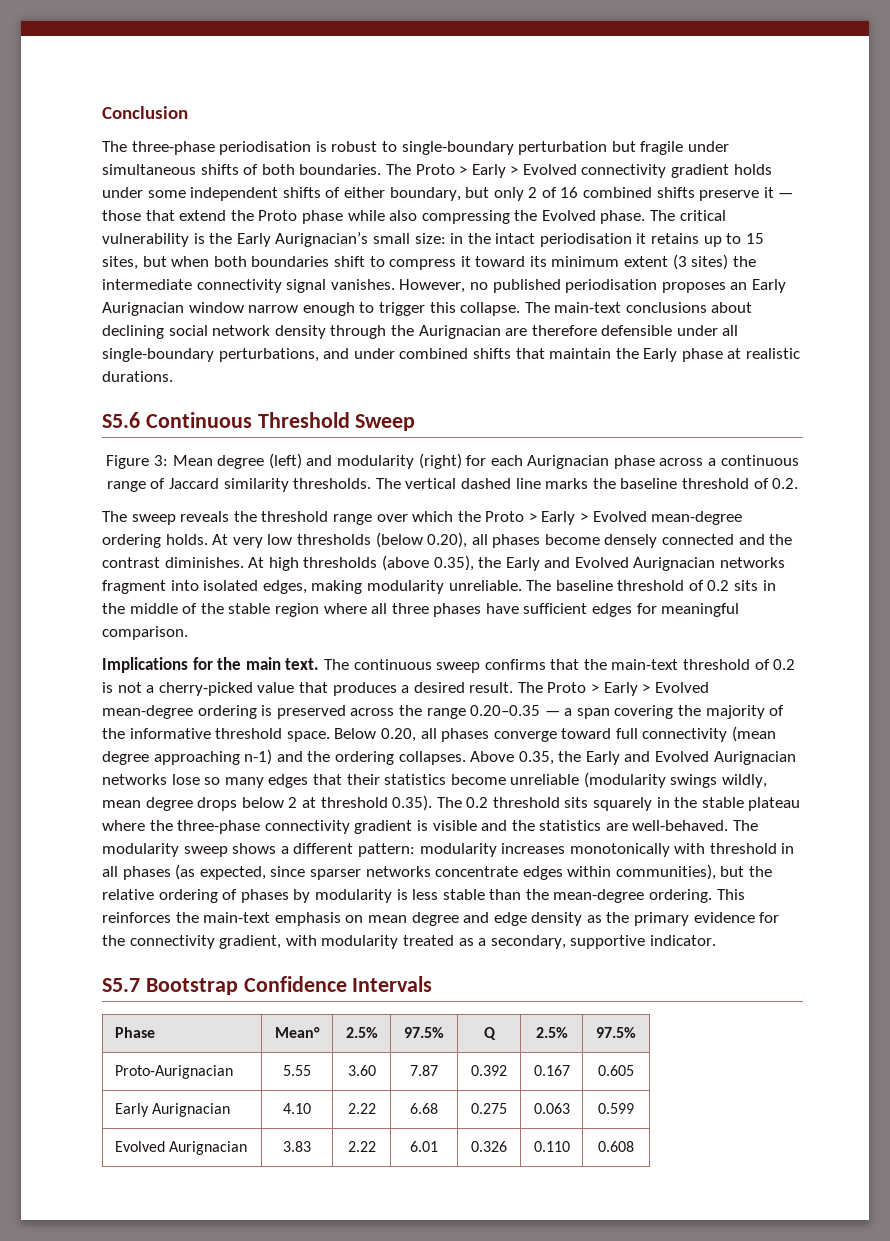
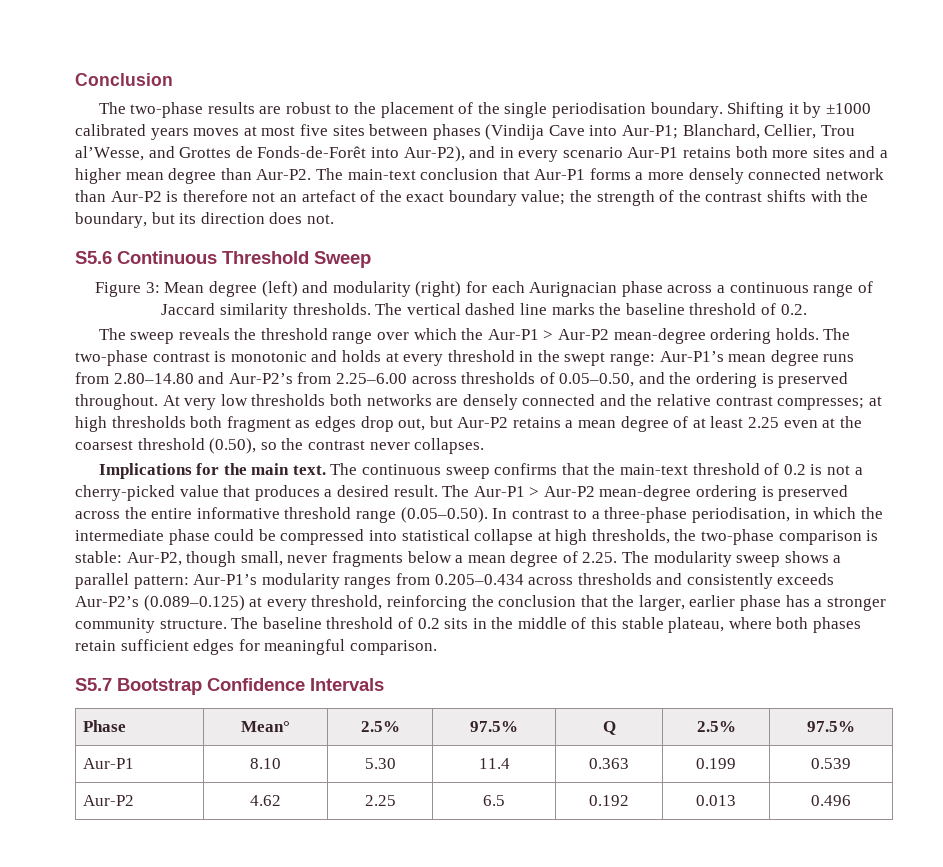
[131,141,729,155] [102,164,772,178] [102,187,794,201] [102,210,726,224] [102,232,764,247] [102,254,756,270] [102,279,786,293] [102,302,753,316] [102,325,739,339] [102,348,801,362] [102,371,173,382] three-phase periodisation is robust to single-boundary perturbation but fragile under simultaneous shifts of both boundaries. The Proto > Early > Evolved connectivity gradient holds under some independent shifts of either boundary, but only 2 of 16 combined shifts preserve it — those that extend the Proto phase while also compressing the Evolved phase. The critical vulnerability is the Early Aurignacian’s small size: in the intact periodisation it retains up to 15 sites, but when both boundaries shift to compress it toward its minimum extent (3 sites) the intermediate connectivity signal vanishes. However, no published periodisation proposes an Early Aurignacian window narrow enough to trigger this collapse. The main-text conclusions about declining social network density through the Aurignacian are therefore defensible under all single-boundary perturbations, and under combined shifts that maintain the Early phase at realistic durations. -> [130,102,871,118] [75,124,855,140] [75,146,889,162] [75,168,884,184] [75,190,869,206] [75,212,334,228] two-phase results are robust to the placement of the single periodisation boundary. Shifting it by ±1000 calibrated years moves at most five sites between phases (Vindija Cave into Aur-P1; Blanchard, Cellier, Trou al’Wesse, and Grottes de Fonds-de-Forêt into Aur-P2), and in every scenario Aur-P1 retains both more sites and a higher mean degree than Aur-P2. The main-text conclusion that Aur-P1 forms a more densely connected network than Aur-P2 is therefore not an artefact of the exact boundary value; the strength of the contrast shifts with the boundary, but its direction does not.
[485,511,743,525] [102,532,793,548] [102,555,786,571] [102,580,776,594] [102,603,740,617] [102,626,188,640] Proto > Early > Evolved mean-degree ordering holds. At very low thresholds (below 0.20), all phases become densely connected and the contrast diminishes. At high thresholds (above 0.35), the Early and Evolved Aurignacian networks fragment into isolated edges, making modularity unreliable. The baseline threshold of 0.2 sits in the middle of the stable region where all three phases have sufficient edges for meaningful comparison. -> [487,328,851,344] [75,350,855,366] [75,372,849,388] [75,394,882,410] [75,416,862,432] [75,438,485,454] Aur-P1 > Aur-P2 mean-degree ordering holds. The two-phase contrast is monotonic and holds at every threshold in the swept range: Aur-P1’s mean degree runs from 2.80–14.80 and Aur-P2’s from 2.25–6.00 across thresholds of 0.05–0.50, and the ordering is preserved throughout. At very low thresholds both networks are densely connected and the relative contrast compresses; at high thresholds both fragment as edges drop out, but Aur-P2 retains a mean degree of at least 2.25 even at the coarsest threshold (0.50), so the contrast never collapses.
[547,682,709,696] Proto > Early > Evolved -> [473,486,595,497] Aur-P1 > Aur-P2
[426,705,785,719] [102,726,777,742] [102,749,796,765] [102,772,768,788] [102,795,801,811] [102,820,729,834] range 0.20–0.35 — a span covering the majority of the informative threshold space. Below 0.20, all phases converge toward full connectivity (mean degree approaching n-1) and the ordering collapses. Above 0.35, the Early and Evolved Aurignacian networks lose so many edges that their statistics become unreliable (modularity swings wildly, mean degree drops below 2 at threshold 0.35). The 0.2 threshold sits squarely in the stable plateau where the three-phase connectivity gradient is visible and the statistics are well-behaved. -> [151,507,883,523] [75,529,879,545] [75,551,618,567] entire informative threshold range (0.05–0.50). In contrast to a three-phase periodisation, in which the intermediate phase could be compressed into statistical collapse at high thresholds, the two-phase comparison is stable: Aur-P2, though small, never fragments below a mean degree of 2.25.
[293,843,795,857] [102,864,773,880] [102,889,745,903] [102,912,780,926] [102,935,716,949] different pattern: modularity increases monotonically with threshold in all phases (as expected, since sparser networks concentrate edges within communities), but the relative ordering of phases by modularity is less stable than the mean-degree ordering. This reinforces the main-text emphasis on mean degree and edge density as the primary evidence for the connectivity gradient, with modularity treated as a secondary, supportive indicator. -> [75,573,835,589] [75,595,886,611] [75,617,862,633] [75,639,437,655] parallel pattern: Aur-P1’s modularity ranges from 0.205–0.434 across thresholds and consistently exceeds Aur-P2’s (0.089–0.125) at every threshold, reinforcing the conclusion that the larger, earlier phase has a stronger community structure. The baseline threshold of 0.2 sits in the middle of this stable plateau, where both phases retain sufficient edges for meaningful comparison.
[114,1065,233,1079] [283,1065,311,1076] [347,1065,376,1076] [410,1065,438,1076] [471,1065,507,1076] [533,1065,570,1076] [598,1065,634,1076] [114,1103,230,1117] [283,1103,311,1114] [347,1103,376,1114] [410,1103,438,1114] [471,1103,507,1114] [533,1103,570,1114] [598,1103,634,1114] [114,1141,247,1155] [283,1141,311,1152] [347,1141,376,1152] [410,1141,438,1152] [471,1141,507,1152] [533,1141,570,1152] [598,1141,634,1152] Proto-Aurignacian | 5.55 | 3.60 | 7.87 | 0.392 | 0.167 | 0.605 // Early Aurignacian | 4.10 | 2.22 | 6.68 | 0.275 | 0.063 | 0.599 // Evolved Aurignacian | 3.83 | 2.22 | 6.01 | 0.326 | 0.110 | 0.608 -> [82,758,134,769] [250,758,281,769] [364,758,396,769] [478,758,510,769] [589,758,629,769] [696,758,736,769] [811,758,851,769] [82,795,134,806] [250,795,281,806] [364,795,396,806] [483,795,505,806] [589,795,629,806] [696,795,736,806] [811,795,851,806] Aur-P1 | 8.10 | 5.30 | 11.4 | 0.363 | 0.199 | 0.539 // Aur-P2 | 4.62 | 2.25 | 6.5 | 0.192 | 0.013 | 0.496

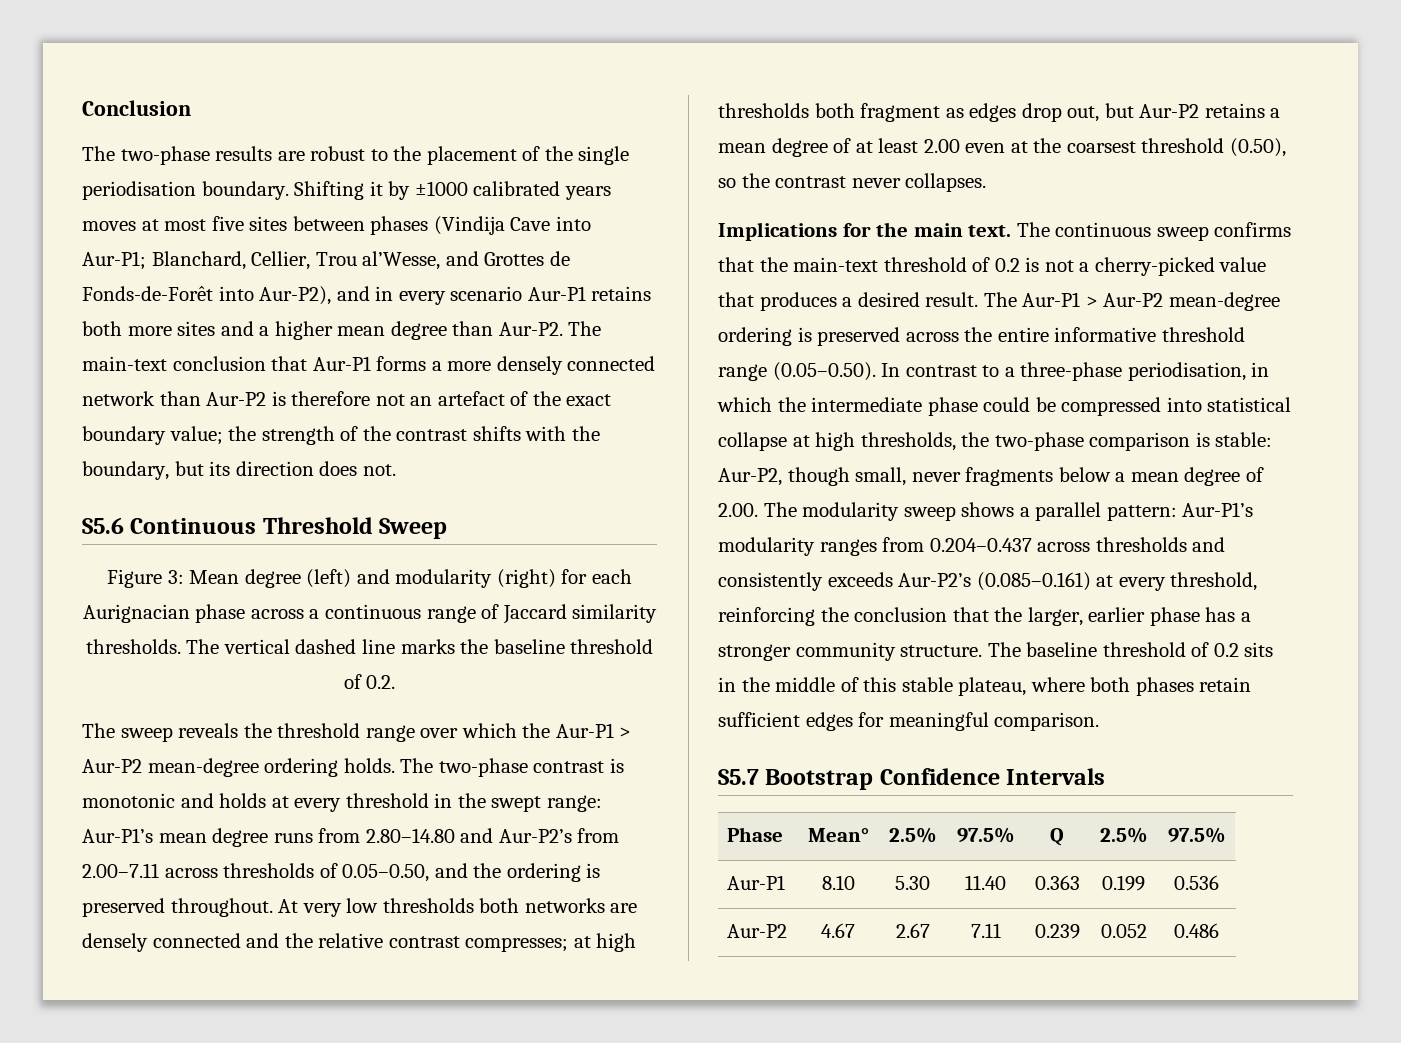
[335,373,407,384] 2.25–6.00 -> [82,863,159,878] 2.00–7.11
[748,417,780,428] 2.25 -> [923,139,960,153] 2.00
[582,552,618,563] 2.25. -> [718,503,758,517] 2.00.
[434,574,524,585] 0.205–0.434 -> [929,538,1032,552] 0.204–0.437
[143,595,245,611] (0.089–0.125) -> [976,572,1091,591] (0.085–0.161)
[478,758,510,769] 11.4 -> [965,875,1006,890] 11.40
[811,758,851,769] 0.539 -> [1174,875,1219,890] 0.536
[250,795,281,806] [364,795,396,806] [483,795,505,806] [589,795,629,806] [696,795,736,806] [811,795,851,806] 4.62 | 2.25 | 6.5 | 0.192 | 0.013 | 0.496 -> [821,923,855,938] [895,923,930,938] [970,923,1001,938] [1034,924,1080,939] [1100,924,1147,938] [1174,923,1219,938] 4.67 | 2.67 | 7.11 | 0.239 | 0.052 | 0.486

